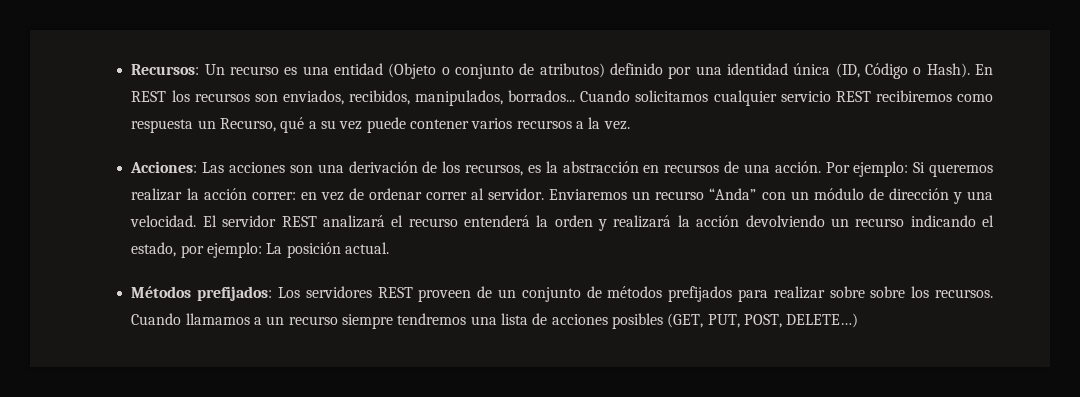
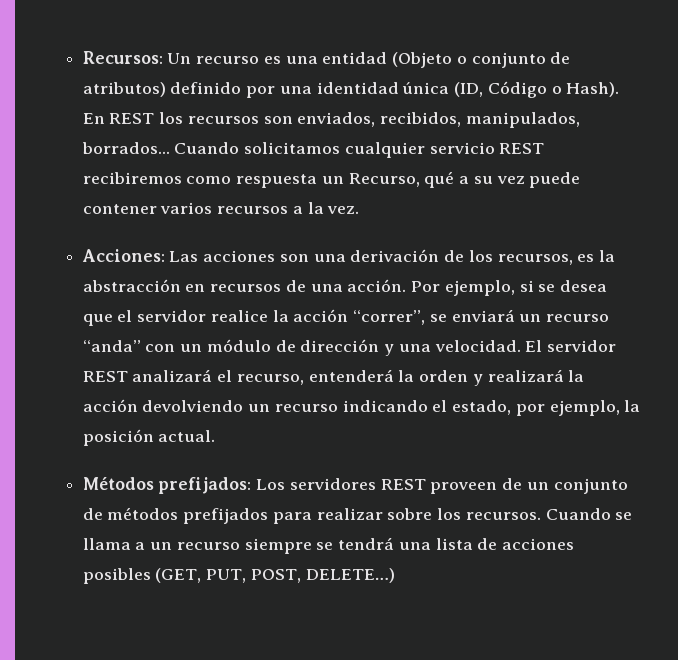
[853,161,993,177] [131,188,757,201] ejemplo: Si queremos realizar la acción correr: en vez de ordenar correr al servidor. Enviaremos un recurso “Anda” -> [444,280,607,296] [82,309,609,326] [82,340,141,352] ejemplo, si se desea que el servidor realice la acción “correr”, se enviará un recurso “anda”
[408,218,458,227] recurso -> [236,374,304,385] recurso,
[207,242,283,258] ejemplo: La -> [549,400,641,416] ejemplo, la
[870,286,906,298] sobre -> (433, 514) none
[185,313,250,325] llamamos -> [615,512,633,520] [82,538,131,550] se llama
[397,313,467,325] tendremos -> [316,537,395,550] se tendrá

